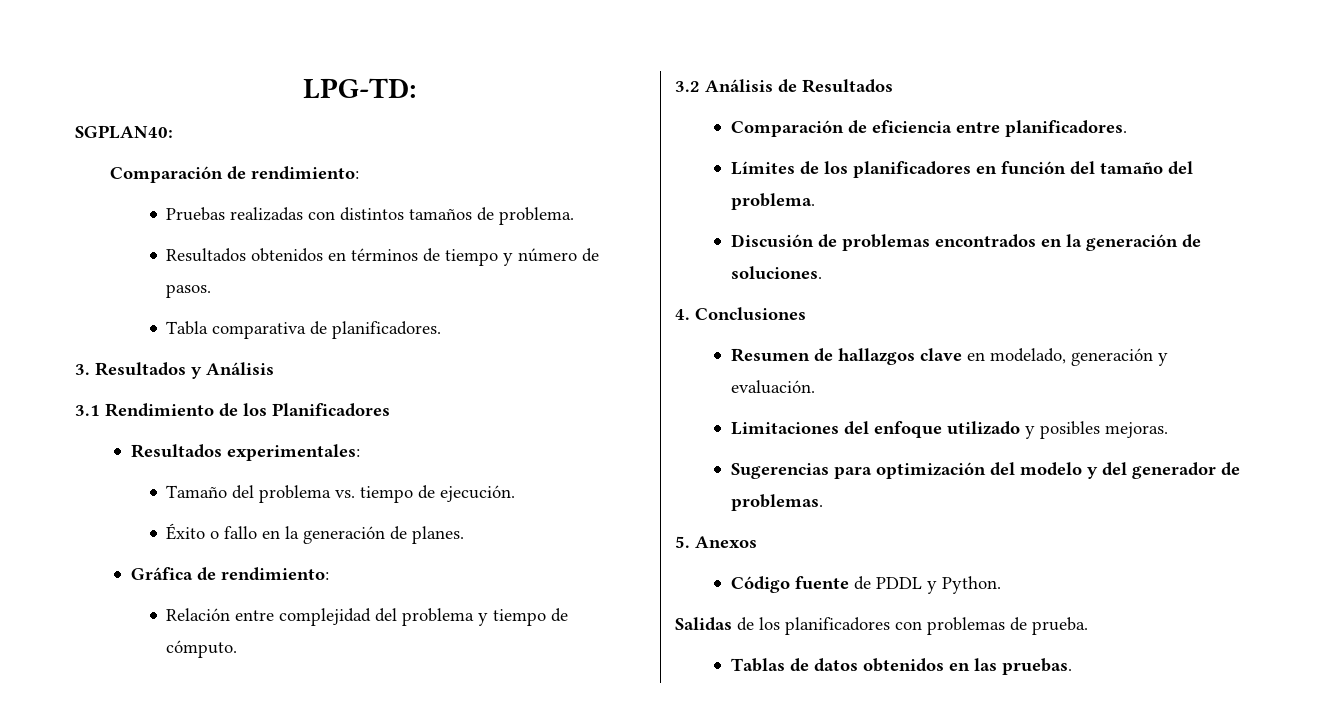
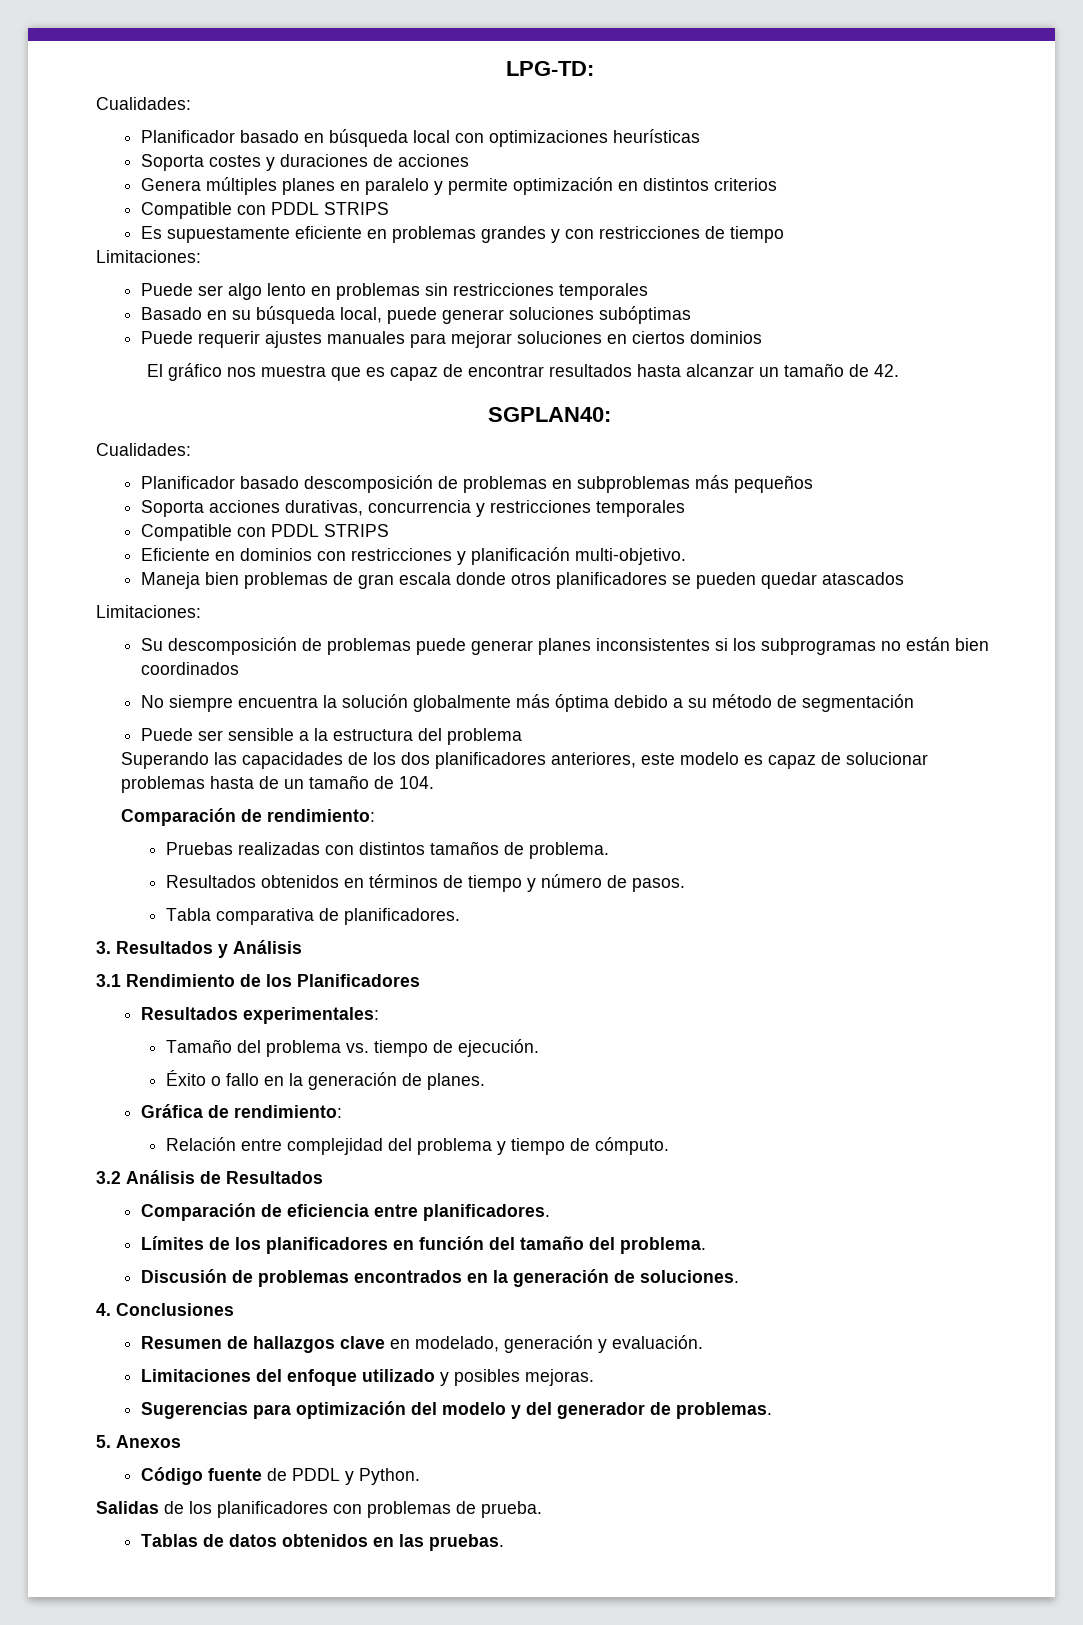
[75,125,173,139] SGPLAN40: -> [96,97,191,110] [140,129,700,147] [140,154,469,171] [140,177,777,195] [140,202,389,219] [140,226,784,243] [96,250,201,263] [140,283,648,300] [140,306,691,324] [140,331,762,348] [146,363,899,381] [488,407,611,422] [96,443,191,456] [140,475,813,493] [140,500,685,517] [140,524,389,541] [140,547,686,565] [140,572,904,589] [96,605,201,618] [140,637,989,655] [140,662,239,675] [140,694,914,712] [140,728,522,745] [121,752,929,769] [121,775,435,793] Cualidades: // Planificador basado en búsqueda local con optimizaciones heurísticas // Soporta costes y duraciones de acciones // Genera múltiples planes en paralelo y permite optimización en distintos criterios // Compatible con PDDL STRIPS // Es supuestamente eficiente en problemas grandes y con restricciones de tiempo // Limitaciones: // Puede ser algo lento en problemas sin restricciones temporales // Basado en su búsqueda local, puede generar soluciones subóptimas // Puede requerir ajustes manuales para mejorar soluciones en ciertos dominios // El gráfico nos muestra que es capaz de encontrar resultados hasta alcanzar un tamaño de 42. // SGPLAN40: // Cualidades: // Planificador basado descomposición de problemas en subproblemas más pequeños // Soporta acciones durativas, concurrencia y restricciones temporales // Compatible con PDDL STRIPS // Eficiente en dominios con restricciones y planificación multi-objetivo. // Maneja bien problemas de gran escala donde otros planificadores se pueden quedar atascados // Limitaciones: // Su descomposición de problemas puede generar planes inconsistentes si los subprogramas no están bien coordinados // No siempre encuentra la solución globalmente más óptima debido a su método de segmentación // Puede ser sensible a la estructura del problema // Superando las capacidades de los dos planificadores anteriores, este modelo es capaz de solucionar problemas hasta de un tamaño de 104.

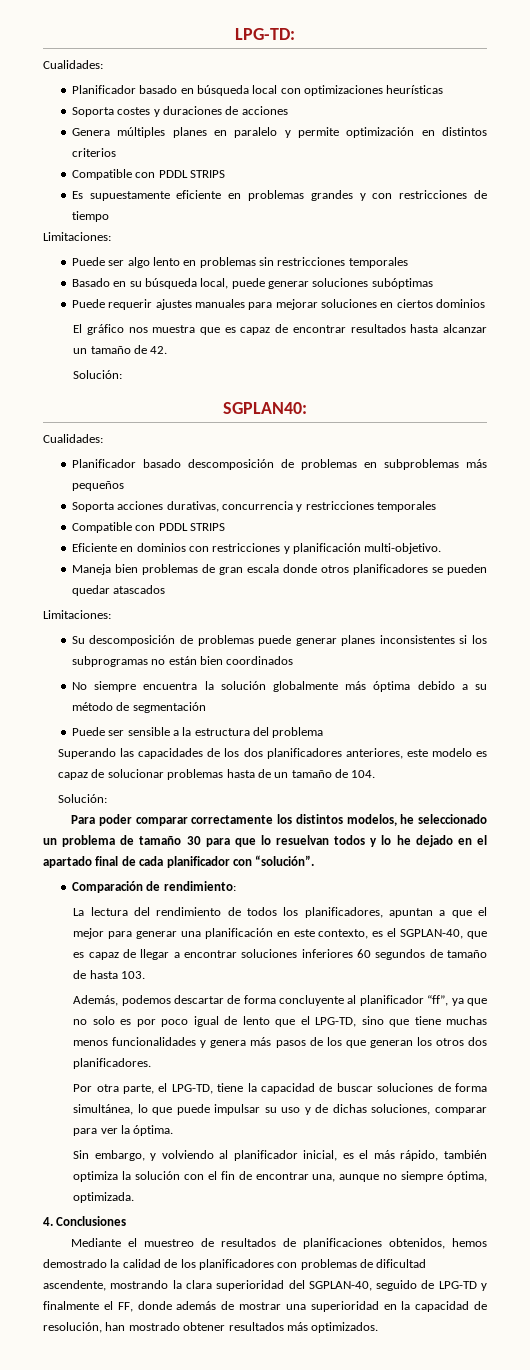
(899, 370) none -> [73,370,123,379] // Solución:
[121,808,376,826] [165,841,609,859] [165,874,685,892] [165,908,460,925] [96,940,302,958] [96,974,420,987] [140,1007,379,1024] [165,1039,539,1057] [165,1070,485,1090] [140,1104,342,1118] [165,1137,669,1155] [96,1170,323,1184] [140,1203,550,1221] [140,1236,706,1254] [140,1269,739,1287] [96,1303,234,1316] [140,1335,703,1353] [140,1369,594,1386] [140,1401,772,1419] [96,1435,181,1448] [140,1467,420,1485] [96,1501,159,1514] Comparación de rendimiento: // Pruebas realizadas con distintos tamaños de problema. // Resultados obtenidos en términos de tiempo y número de pasos. // Tabla comparativa de planificadores. // 3. Resultados y Análisis // 3.1 Rendimiento de los Planificadores // Resultados experimentales: // Tamaño del problema vs. tiempo de ejecución. // Éxito o fallo en la generación de planes. // Gráfica de rendimiento: // Relación entre complejidad del problema y tiempo de cómputo. // 3.2 Análisis de Resultados // Comparación de eficiencia entre planificadores. // Límites de los planificadores en función del tamaño del problema. // Discusión de problemas encontrados en la generación de soluciones. // 4. Conclusiones // Resumen de hallazgos clave en modelado, generación y evaluación. // Limitaciones del enfoque utilizado y posibles mejoras. // Sugerencias para optimización del modelo y del generador de problemas. // 5. Anexos // Código fuente de PDDL y Python. // Salidas -> [58,794,108,803] [71,814,487,826] [43,835,487,847] [43,855,315,868] [71,881,236,893] [73,907,487,918] [73,928,488,939] [73,949,487,960] [73,970,145,979] [73,995,488,1006] [73,1016,488,1027] [73,1037,487,1048] [73,1058,152,1069] [73,1083,487,1094] [73,1104,487,1115] [73,1125,174,1136] [73,1150,487,1161] [73,1171,487,1182] [73,1192,135,1203] [43,1216,127,1226] [71,1238,487,1249] [43,1259,161,1268] Solución: // Para poder comparar correctamente los distintos modelos, he seleccionado un problema de tamaño 30 para que lo resuelvan todos y lo he dejado en el apartado final de cada planificador con “solución”. // Comparación de rendimiento: // La lectura del rendimiento de todos los planificadores, apuntan a que el mejor para generar una planificación en este contexto, es el SGPLAN-40, que es capaz de llegar a encontrar soluciones inferiores 60 segundos de tamaño de hasta 103. // Además, podemos descartar de forma concluyente al planificador “ff”, ya que no solo es por poco igual de lento que el LPG-TD, sino que tiene muchas menos funcionalidades y genera más pasos de los que generan los otros dos planificadores. // Por otra parte, el LPG-TD, tiene la capacidad de buscar soluciones de forma simultánea, lo que puede impulsar su uso y de dichas soluciones, comparar para ver la óptima. // Sin embargo, y volviendo al planificador inicial, es el más rápido, también optimiza la solución con el fin de encontrar una, aunque no siempre óptima, optimizada. // 4. Conclusiones // Mediante el muestreo de resultados de planificaciones obtenidos, hemos demostrado la calidad
[481,1501,542,1518] [140,1534,504,1551] prueba. // Tablas de datos obtenidos en las pruebas. -> [376,1259,427,1268] [43,1280,488,1291] [43,1301,487,1312] [43,1322,379,1333] dificultad ascendente, mostrando la clara superioridad del SGPLAN-40, seguido de LPG-TD y finalmente el FF, donde además de mostrar una superioridad en la capacidad de resolución, han mostrado obtener resultados más optimizados.

